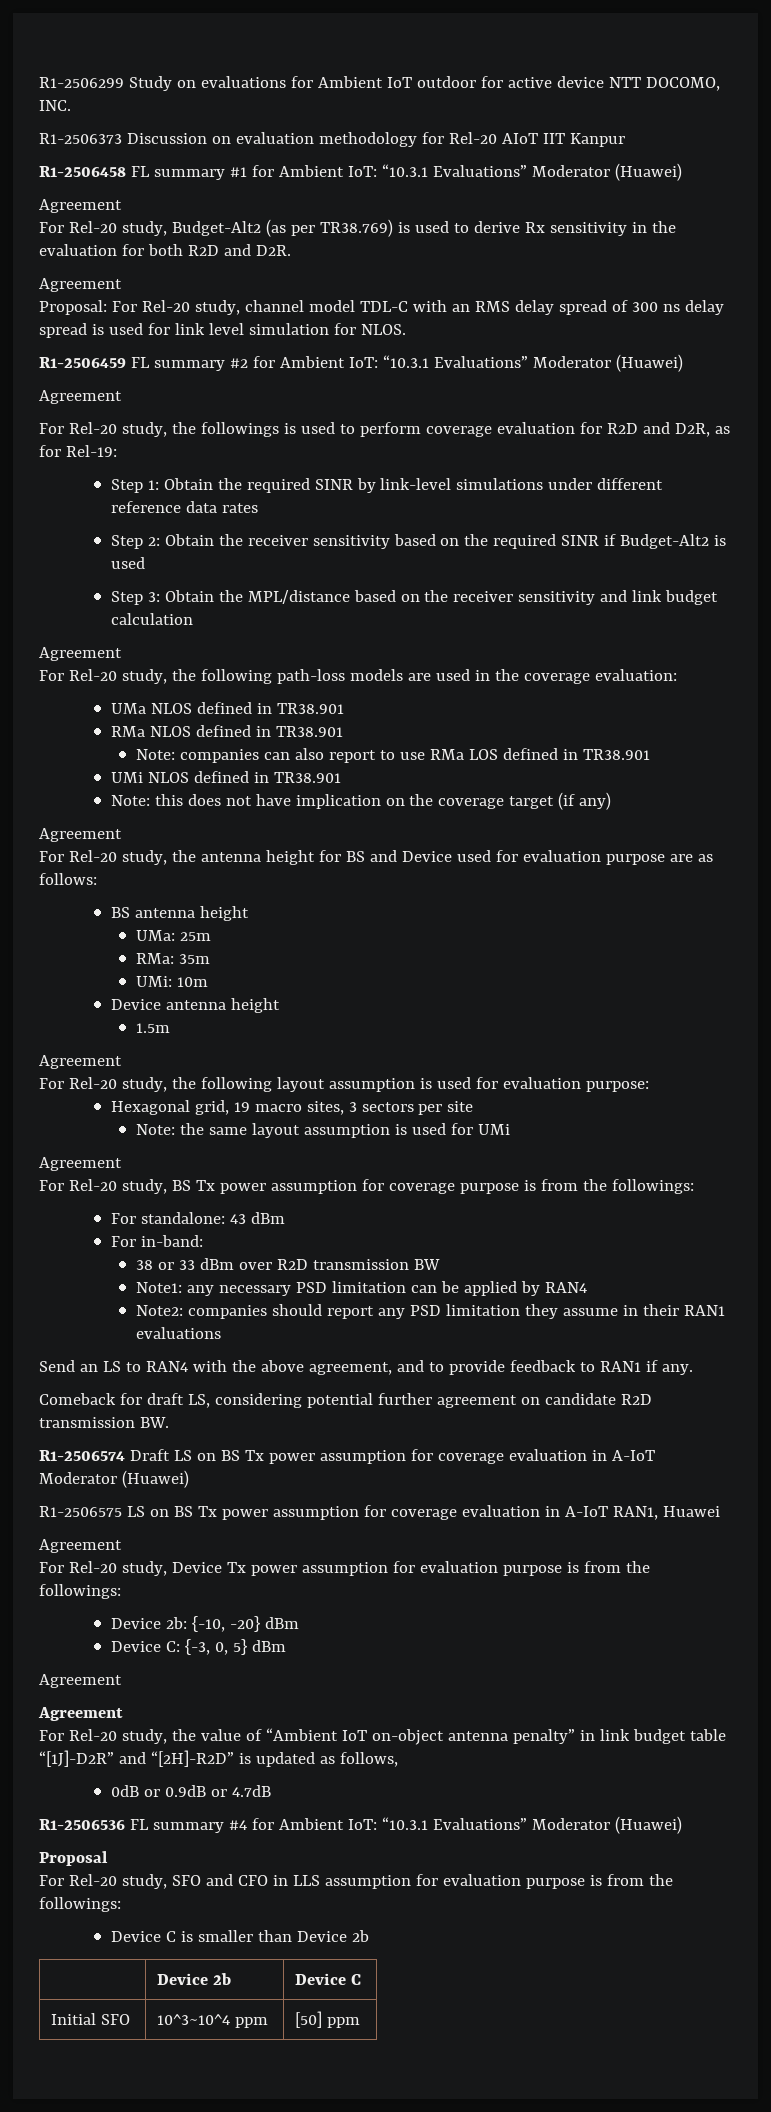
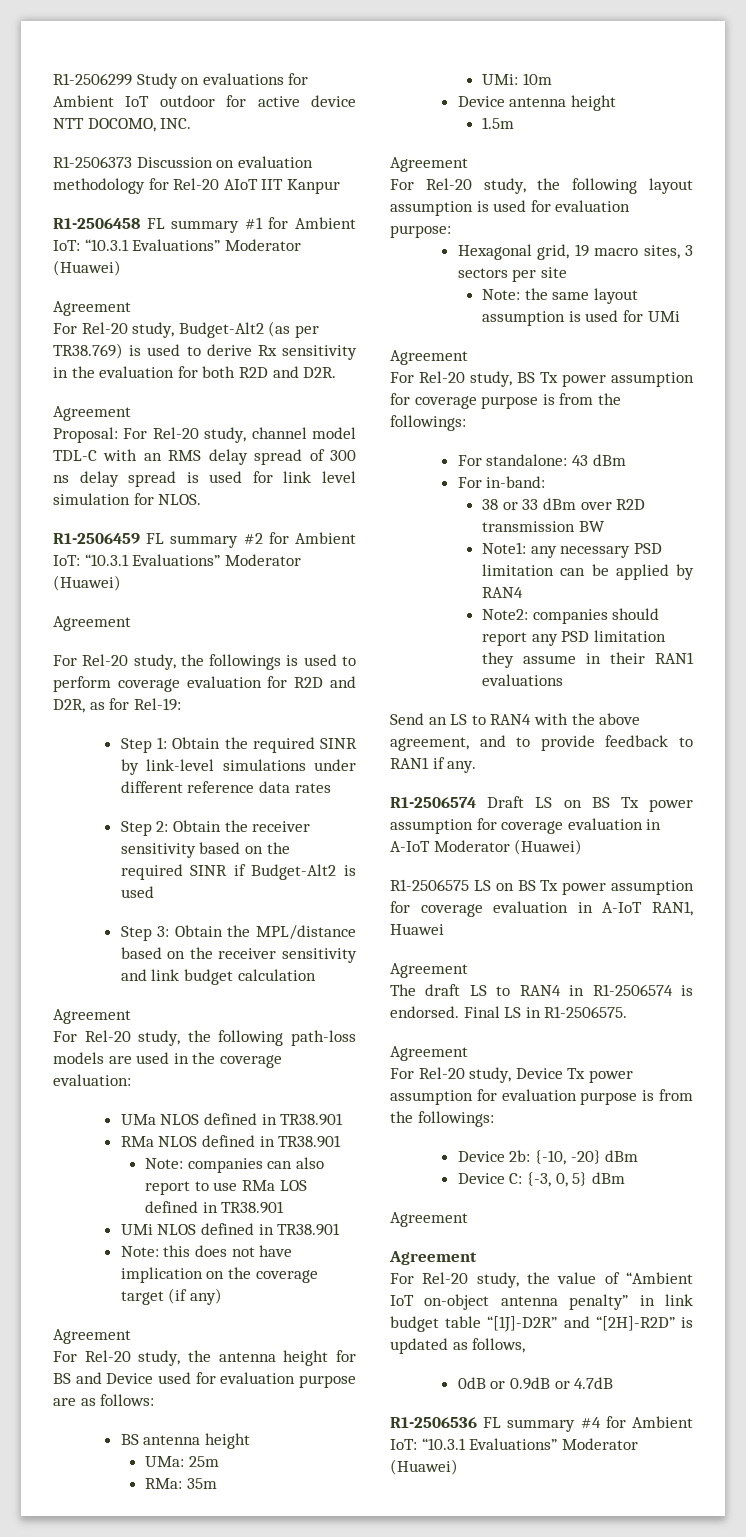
[39,1393,652,1408] [39,1417,169,1428] // Comeback for draft LS, considering potential further agreement on candidate R2D transmission BW. -> (477, 767) none
(122, 1546) none -> [390,984,693,996] [390,1006,628,1018] [390,1046,468,1061] // The draft LS to RAN4 in R1-2506574 is endorsed. Final LS in R1-2506575. // Agreement
[39,1851,108,1866] [39,1874,673,1889] [39,1897,121,1912] [110,1930,369,1942] [157,1973,232,1985] [295,1973,362,1985] [51,2013,131,2025] [157,2014,269,2028] [295,2011,361,2028] // Proposal // For Rel-20 study, SFO and CFO in LLS assumption for evaluation purpose is from the followings: // Device C is smaller than Device 2b // | Device 2b | Device C // Initial SFO | 10^3~10^4 ppm | [50] ppm -> (458, 1467) none

